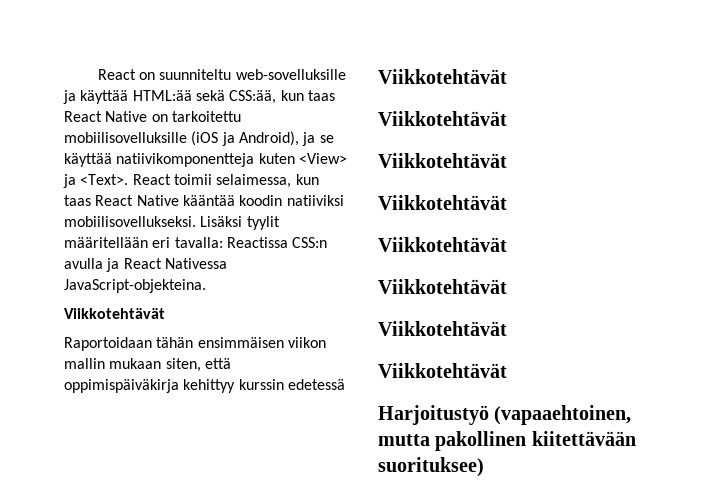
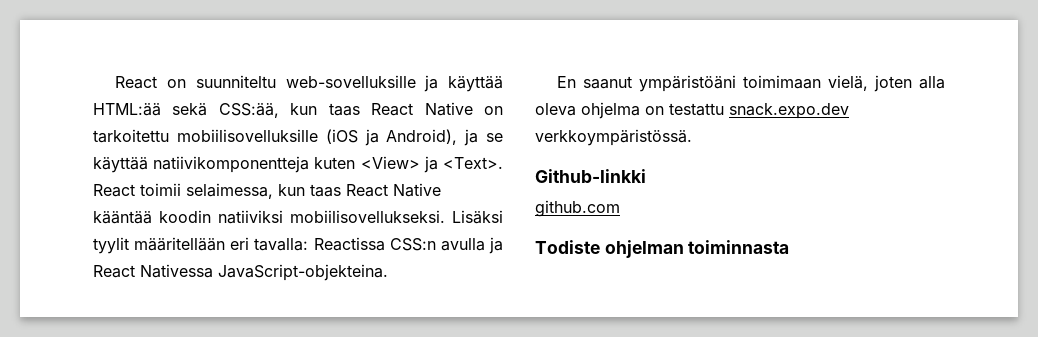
[64,308,165,319] [64,337,326,351] [64,358,231,372] [64,379,345,393] [378,69,507,84] [378,111,507,126] [378,153,507,168] [378,195,507,210] [378,237,507,252] [378,279,507,294] [378,321,507,336] [378,363,507,378] [378,405,632,425] [378,431,636,451] [378,457,484,477] Viikkotehtävät // Raportoidaan tähän ensimmäisen viikon mallin mukaan siten, että oppimispäiväkirja kehittyy kurssin edetessä // Viikkotehtävät // Viikkotehtävät // Viikkotehtävät // Viikkotehtävät // Viikkotehtävät // Viikkotehtävät // Viikkotehtävät // Viikkotehtävät // Harjoitustyö (vapaaehtoinen, mutta pakollinen kiitettävään suorituksee) -> [557,75,945,92] [535,102,849,119] [535,129,692,146] [535,169,646,183] [535,200,620,217] [535,240,790,258] En saanut ympäristöäni toimimaan vielä, joten alla oleva ohjelma on testattu snack.expo.dev verkkoympäristössä. // Github-linkki // github.com // Todiste ohjelman toiminnasta

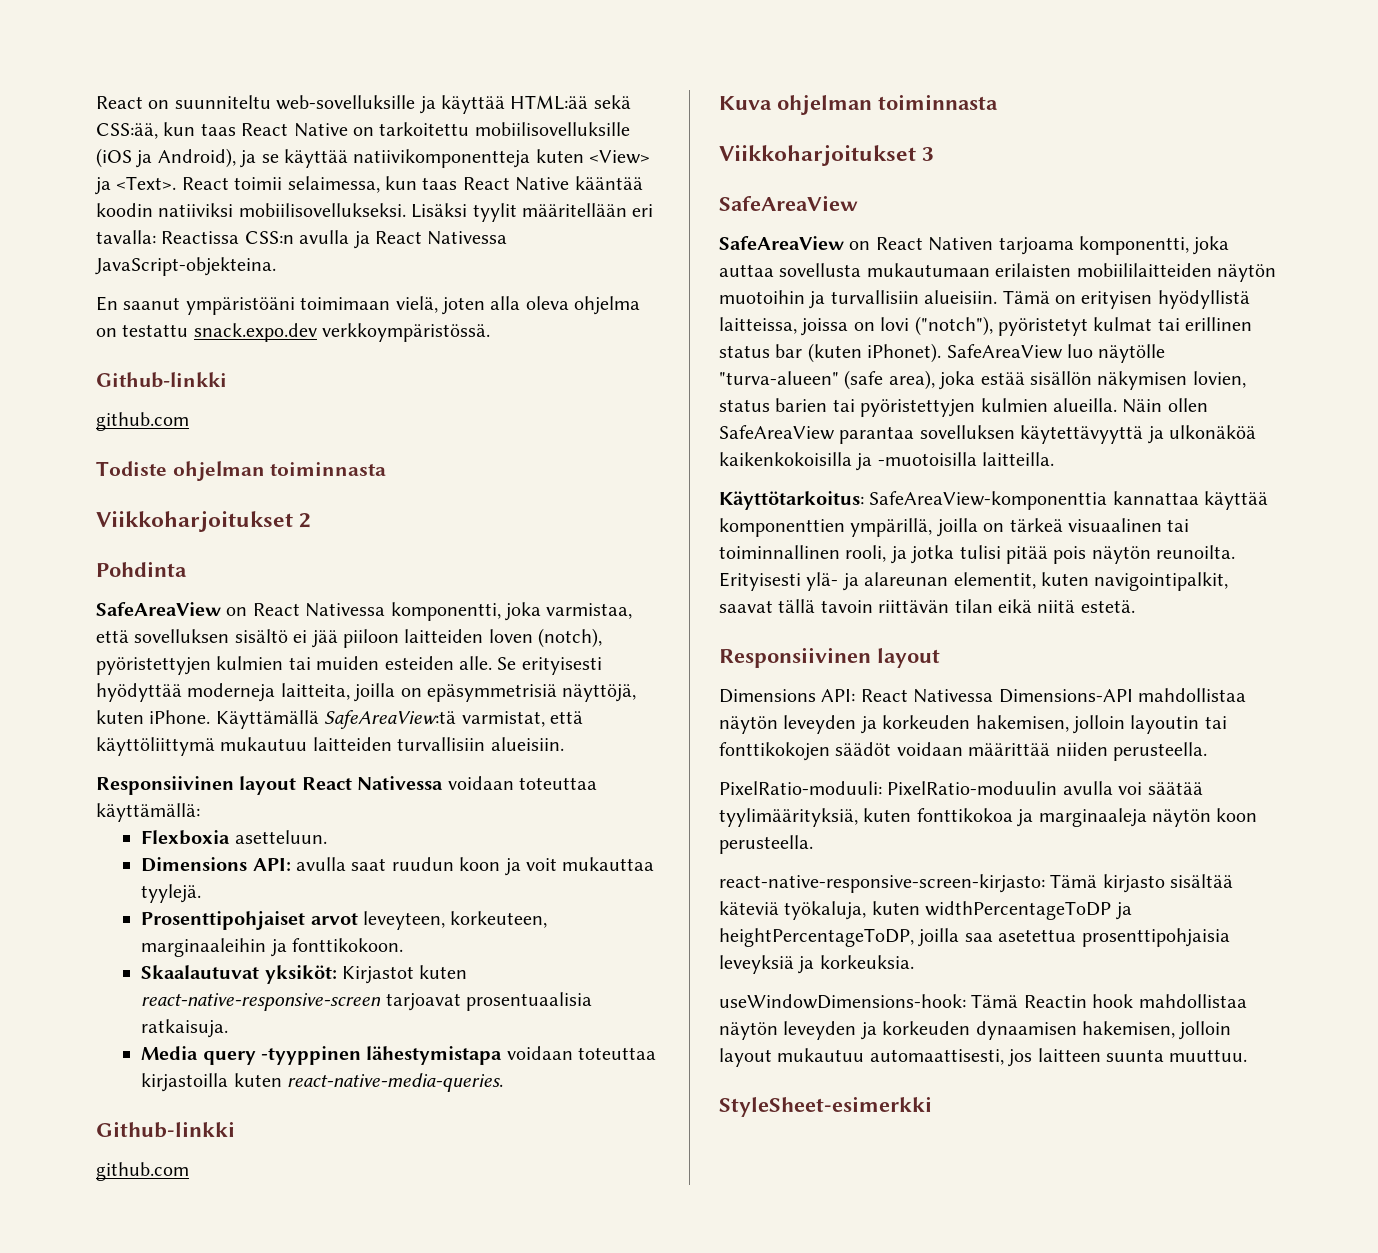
(790, 247) none -> [96,511,312,532] [96,561,187,577] [96,602,633,621] [96,628,603,648] [96,656,602,675] [96,683,637,702] [96,710,583,729] [96,737,564,756] [96,776,597,795] [96,803,200,822] [141,830,327,845] [141,857,655,876] [141,884,202,903] [141,911,548,930] [141,938,404,957] [141,965,468,984] [141,992,593,1011] [141,1019,229,1038] [141,1046,657,1065] [141,1073,504,1092] [96,1121,235,1138] [96,1162,189,1181] [719,94,998,115] [719,145,935,166] [719,195,858,211] [719,236,1230,255] [719,263,1276,282] [719,290,1250,309] [719,316,1253,336] [719,343,1166,363] [719,370,1246,390] [719,398,1208,417] [719,425,1256,444] [719,452,1055,471] [719,491,1269,510] [719,518,1190,537] [719,545,1236,564] [719,572,1229,591] [719,599,1135,613] [719,647,940,668] [719,688,1246,703] [719,715,1227,734] [719,742,1207,761] [719,781,1203,795] [719,808,1258,827] [719,835,813,854] [719,874,1234,893] [719,901,1132,920] [719,928,1230,947] [719,955,914,974] [719,994,1247,1009] [719,1021,1232,1040] [719,1048,1248,1067] [719,1096,932,1117] // Viikkoharjoitukset 2 // Pohdinta // SafeAreaView on React Nativessa komponentti, joka varmistaa, että sovelluksen sisältö ei jää piiloon laitteiden loven (notch), pyöristettyjen kulmien tai muiden esteiden alle. Se erityisesti hyödyttää moderneja laitteita, joilla on epäsymmetrisiä näyttöjä, kuten iPhone. Käyttämällä SafeAreaView:tä varmistat, että käyttöliittymä mukautuu laitteiden turvallisiin alueisiin. // Responsiivinen layout React Nativessa voidaan toteuttaa käyttämällä: // Flexboxia asetteluun. // Dimensions API: avulla saat ruudun koon ja voit mukauttaa tyylejä. // Prosenttipohjaiset arvot leveyteen, korkeuteen, marginaaleihin ja fonttikokoon. // Skaalautuvat yksiköt: Kirjastot kuten react-native-responsive-screen tarjoavat prosentuaalisia ratkaisuja. // Media query -tyyppinen lähestymistapa voidaan toteuttaa kirjastoilla kuten react-native-media-queries. // Github-linkki // github.com // Kuva ohjelman toiminnasta // Viikkoharjoitukset 3 // SafeAreaView // SafeAreaView on React Nativen tarjoama komponentti, joka auttaa sovellusta mukautumaan erilaisten mobiililaitteiden näytön muotoihin ja turvallisiin alueisiin. Tämä on erityisen hyödyllistä laitteissa, joissa on lovi ("notch"), pyöristetyt kulmat tai erillinen status bar (kuten iPhonet). SafeAreaView luo näytölle "turva-alueen" (safe area), joka estää sisällön näkymisen lovien, status barien tai pyöristettyjen kulmien alueilla. Näin ollen SafeAreaView parantaa sovelluksen käytettävyyttä ja ulkonäköä kaikenkokoisilla ja -muotoisilla laitteilla. // Käyttötarkoitus: SafeAreaView-komponenttia kannattaa käyttää komponenttien ympärillä, joilla on tärkeä visuaalinen tai toiminnallinen rooli, ja jotka tulisi pitää pois näytön reunoilta. Erityisesti ylä- ja alareunan elementit, kuten navigointipalkit, saavat tällä tavoin riittävän tilan eikä niitä estetä. // Responsiivinen layout // Dimensions API: React Nativessa Dimensions-API mahdollistaa näytön leveyden ja korkeuden hakemisen, jolloin layoutin tai fonttikokojen säädöt voidaan määrittää niiden perusteella. // PixelRatio-moduuli: PixelRatio-moduulin avulla voi säätää tyylimäärityksiä, kuten fonttikokoa ja marginaaleja näytön koon perusteella. // react-native-responsive-screen-kirjasto: Tämä kirjasto sisältää käteviä työkaluja, kuten widthPercentageToDP ja heightPercentageToDP, joilla saa asetettua prosenttipohjaisia leveyksiä ja korkeuksia. // useWindowDimensions-hook: Tämä Reactin hook mahdollistaa näytön leveyden ja korkeuden dynaamisen hakemisen, jolloin layout mukautuu automaattisesti, jos laitteen suunta muuttuu. // StyleSheet-esimerkki

